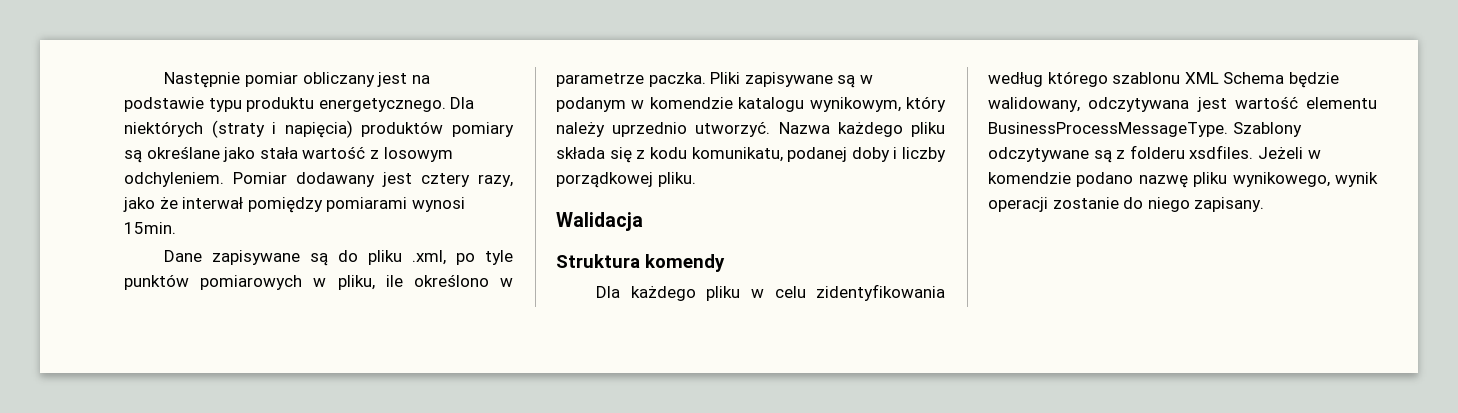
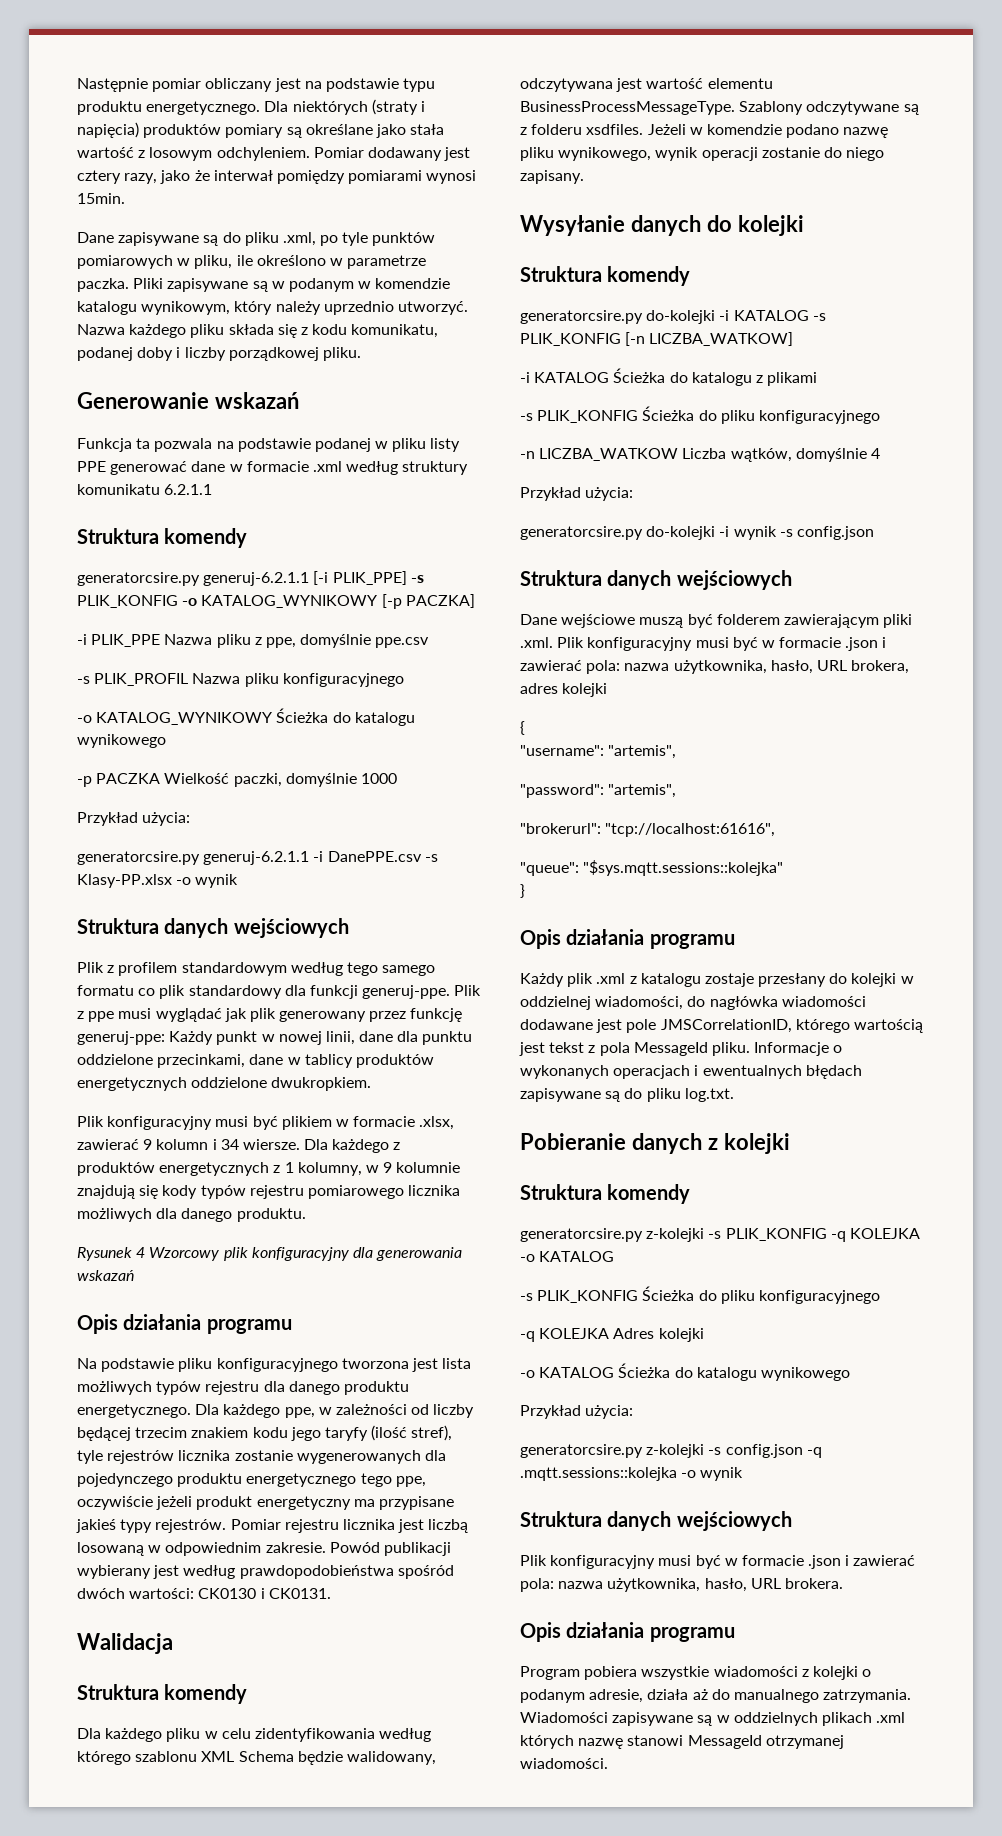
(696, 179) none -> [77,392,299,409] [77,438,461,452] [77,461,469,475] [77,484,213,495] [77,528,248,548] [77,571,424,586] [77,594,475,609] [77,634,430,648] [77,673,404,687] [77,708,415,726] [77,734,166,748] [77,773,397,787] [77,812,191,826] [77,851,438,865] [77,874,239,888] [77,918,349,938] [77,962,436,976] [77,985,482,999] [77,1008,463,1022] [77,1031,473,1045] [77,1054,434,1068] [77,1077,372,1091] [77,1116,455,1130] [77,1139,401,1153] [77,1162,461,1176] [77,1185,461,1199] [77,1208,306,1222] [77,1247,463,1261] [77,1270,134,1281] [77,1314,292,1334] [77,1358,472,1372] [77,1381,409,1395] [77,1404,475,1418] [77,1425,453,1441] [77,1450,446,1464] [77,1473,426,1487] [77,1496,454,1510] [76,1519,469,1533] [77,1542,451,1556] [77,1565,454,1579] [77,1588,331,1599] // Generowanie wskazań // Funkcja ta pozwala na podstawie podanej w pliku listy PPE generować dane w formacie .xml według struktury komunikatu 6.2.1.1 // Struktura komendy // generatorcsire.py generuj-6.2.1.1 [-i PLIK_PPE] -s PLIK_KONFIG -o KATALOG_WYNIKOWY [-p PACZKA] // -i PLIK_PPE Nazwa pliku z ppe, domyślnie ppe.csv // -s PLIK_PROFIL Nazwa pliku konfiguracyjnego // -o KATALOG_WYNIKOWY Ścieżka do katalogu wynikowego // -p PACZKA Wielkość paczki, domyślnie 1000 // Przykład użycia: // generatorcsire.py generuj-6.2.1.1 -i DanePPE.csv -s Klasy-PP.xlsx -o wynik // Struktura danych wejściowych // Plik z profilem standardowym według tego samego formatu co plik standardowy dla funkcji generuj-ppe. Plik z ppe musi wyglądać jak plik generowany przez funkcję generuj-ppe: Każdy punkt w nowej linii, dane dla punktu oddzielone przecinkami, dane w tablicy produktów energetycznych oddzielone dwukropkiem. // Plik konfiguracyjny musi być plikiem w formacie .xlsx, zawierać 9 kolumn i 34 wiersze. Dla każdego z produktów energetycznych z 1 kolumny, w 9 kolumnie znajdują się kody typów rejestru pomiarowego licznika możliwych dla danego produktu. // Rysunek 4 Wzorcowy plik konfiguracyjny dla generowania wskazań // Opis działania programu // Na podstawie pliku konfiguracyjnego tworzona jest lista możliwych typów rejestru dla danego produktu energetycznego. Dla każdego ppe, w zależności od liczby będącej trzecim znakiem kodu jego taryfy (ilość stref), tyle rejestrów licznika zostanie wygenerowanych dla pojedynczego produktu energetycznego tego ppe, oczywiście jeżeli produkt energetyczny ma przypisane jakieś typy rejestrów. Pomiar rejestru licznika jest liczbą losowaną w odpowiednim zakresie. Powód publikacji wybierany jest według prawdopodobieństwa spośród dwóch wartości: CK0130 i CK0131.
(1265, 204) none -> [520,215,804,236] [520,266,691,286] [520,310,826,324] [520,332,794,346] [520,368,818,386] [520,406,880,424] [520,448,880,462] [520,487,634,501] [520,526,874,540] [520,570,792,590] [520,614,913,628] [520,637,887,651] [520,660,910,674] [520,683,608,697] [520,721,525,735] [520,745,677,759] [520,784,677,798] [520,823,776,837] [520,860,784,876] [520,884,525,898] [520,929,735,949] [520,973,914,987] [520,996,866,1010] [520,1019,923,1033] [519,1042,843,1056] [520,1065,862,1079] [520,1088,734,1102] [520,1133,790,1154] [520,1184,691,1204] [520,1228,920,1242] [520,1251,615,1262] [520,1286,880,1304] [520,1328,704,1342] [520,1363,850,1381] [520,1405,634,1419] [520,1444,822,1458] [520,1467,744,1481] [520,1511,792,1531] [520,1555,916,1569] [520,1578,843,1592] [520,1622,735,1642] [520,1666,872,1680] [520,1689,912,1703] [520,1712,906,1726] [520,1735,844,1749] [520,1758,608,1769] // Wysyłanie danych do kolejki // Struktura komendy // generatorcsire.py do-kolejki -i KATALOG -s PLIK_KONFIG [-n LICZBA_WATKOW] // -i KATALOG Ścieżka do katalogu z plikami // -s PLIK_KONFIG Ścieżka do pliku konfiguracyjnego // -n LICZBA_WATKOW Liczba wątków, domyślnie 4 // Przykład użycia: // generatorcsire.py do-kolejki -i wynik -s config.json // Struktura danych wejściowych // Dane wejściowe muszą być folderem zawierającym pliki .xml. Plik konfiguracyjny musi być w formacie .json i zawierać pola: nazwa użytkownika, hasło, URL brokera, adres kolejki // { // "username": "artemis", // "password": "artemis", // "brokerurl": "tcp://localhost:61616", // "queue": "$sys.mqtt.sessions::kolejka" // } // Opis działania programu // Każdy plik .xml z katalogu zostaje przesłany do kolejki w oddzielnej wiadomości, do nagłówka wiadomości dodawane jest pole JMSCorrelationID, którego wartością jest tekst z pola MessageId pliku. Informacje o wykonanych operacjach i ewentualnych błędach zapisywane są do pliku log.txt. // Pobieranie danych z kolejki // Struktura komendy // generatorcsire.py z-kolejki -s PLIK_KONFIG -q KOLEJKA -o KATALOG // -s PLIK_KONFIG Ścieżka do pliku konfiguracyjnego // -q KOLEJKA Adres kolejki // -o KATALOG Ścieżka do katalogu wynikowego // Przykład użycia: // generatorcsire.py z-kolejki -s config.json -q .mqtt.sessions::kolejka -o wynik // Struktura danych wejściowych // Plik konfiguracyjny musi być w formacie .json i zawierać pola: nazwa użytkownika, hasło, URL brokera. // Opis działania programu // Program pobiera wszystkie wiadomości z kolejki o podanym adresie, działa aż do manualnego zatrzymania. Wiadomości zapisywane są w oddzielnych plikach .xml których nazwę stanowi MessageId otrzymanej wiadomości.

